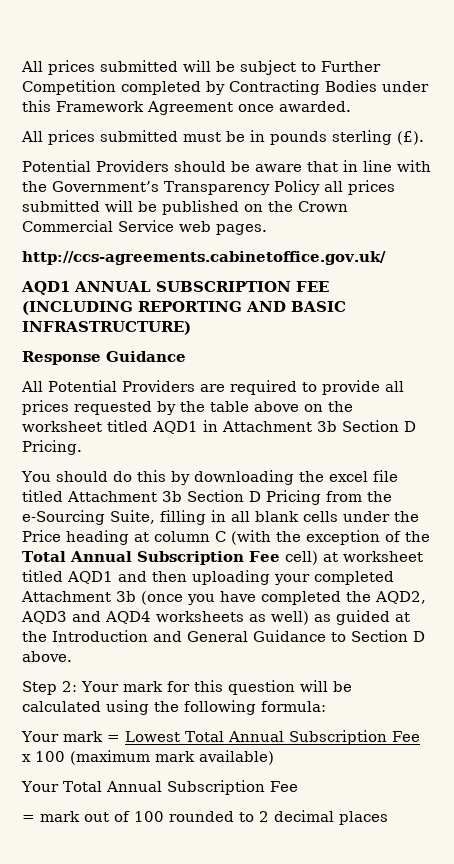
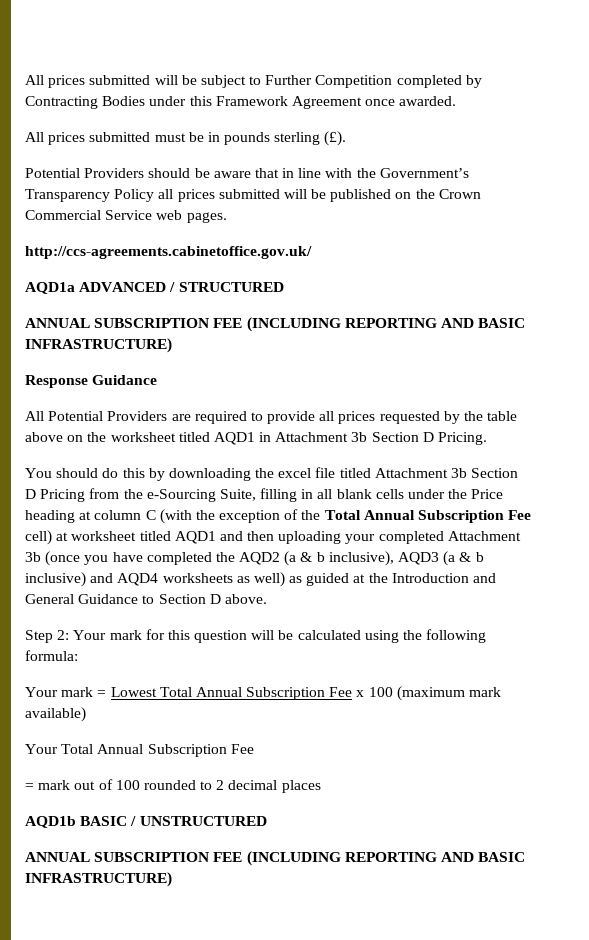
[21,281,70,295] AQD1 -> [25,282,284,294] AQD1a ADVANCED / STRUCTURED //
[375,591,426,604] [21,611,67,624] AQD2, AQD3 -> [239,551,484,566] [25,572,86,587] AQD2 (a & b inclusive), AQD3 (a & b inclusive)
(388, 818) none -> [25,816,267,828] [25,851,526,866] [25,872,172,887] // AQD1b BASIC / UNSTRUCTURED // ANNUAL SUBSCRIPTION FEE (INCLUDING REPORTING AND BASIC INFRASTRUCTURE)

